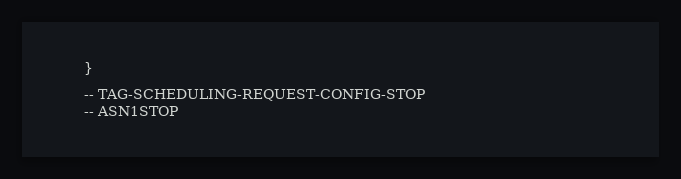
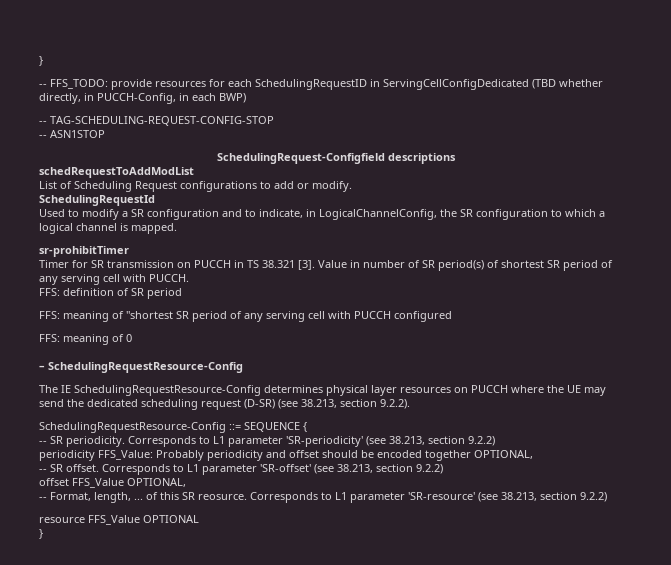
[98,89,425,101] [84,106,178,116] TAG-SCHEDULING-REQUEST-CONFIG-STOP // -- ASN1STOP -> [50,79,603,90] [39,93,246,104] [39,116,274,126] [39,130,105,138] [216,153,456,164] [39,167,194,178] [39,181,352,192] [39,195,155,206] [39,209,605,220] [39,223,177,234] [39,246,129,257] [39,260,613,271] [39,274,189,285] [39,288,182,299] [39,311,452,322] [39,334,132,345] [39,362,243,373] [39,385,606,396] [39,399,410,410] [39,422,307,433] [39,436,495,447] [39,450,533,461] [39,464,443,475] [39,478,186,488] [39,492,607,503] [39,515,199,525] [39,529,43,539] FFS_TODO: provide resources for each SchedulingRequestID in ServingCellConfigDedicated (TBD whether directly, in PUCCH-Config, in each BWP) // -- TAG-SCHEDULING-REQUEST-CONFIG-STOP // -- ASN1STOP // SchedulingRequest-Configfield descriptions // schedRequestToAddModList // List of Scheduling Request configurations to add or modify. // SchedulingRequestId // Used to modify a SR configuration and to indicate, in LogicalChannelConfig, the SR configuration to which a logical channel is mapped. // sr-prohibitTimer // Timer for SR transmission on PUCCH in TS 38.321 [3]. Value in number of SR period(s) of shortest SR period of any serving cell with PUCCH. // FFS: definition of SR period // FFS: meaning of "shortest SR period of any serving cell with PUCCH configured // FFS: meaning of 0 // – SchedulingRequestResource-Config // The IE SchedulingRequestResource-Config determines physical layer resources on PUCCH where the UE may send the dedicated scheduling request (D-SR) (see 38.213, section 9.2.2). // SchedulingRequestResource-Config ::= SEQUENCE { // -- SR periodicity. Corresponds to L1 parameter 'SR-periodicity' (see 38.213, section 9.2.2) // periodicity FFS_Value: Probably periodicity and offset should be encoded together OPTIONAL, // -- SR offset. Corresponds to L1 parameter 'SR-offset' (see 38.213, section 9.2.2) // offset FFS_Value OPTIONAL, // -- Format, length, ... of this SR reosurce. Corresponds to L1 parameter 'SR-resource' (see 38.213, section 9.2.2) // resource FFS_Value OPTIONAL // }

